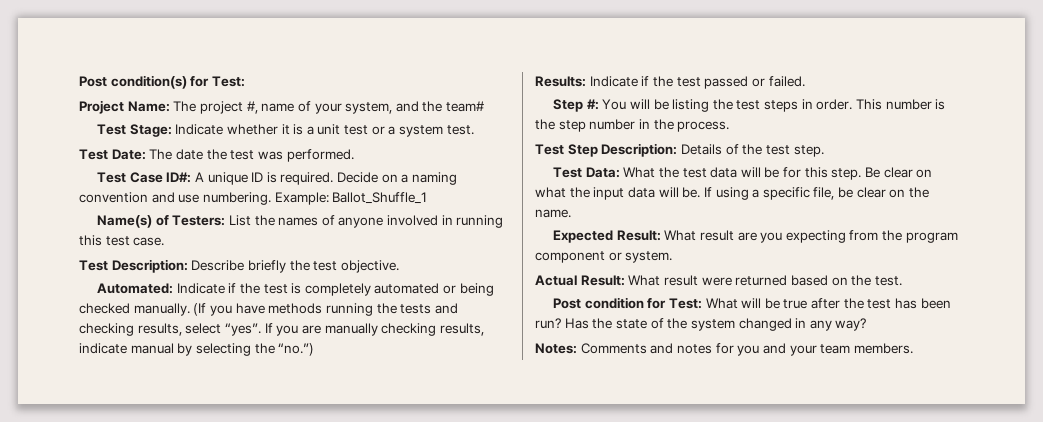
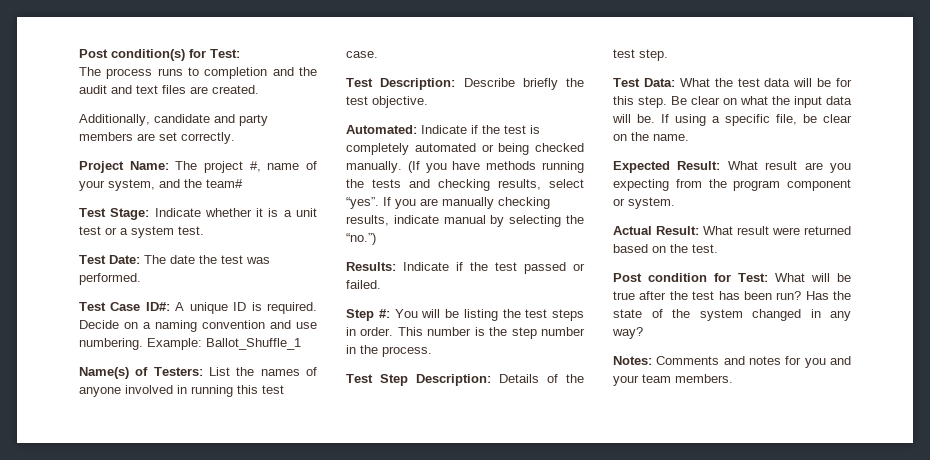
(245, 81) none -> [79,67,317,79] [79,85,259,94] [79,114,268,126] [79,132,235,144] // The process runs to completion and the audit and text files are created. // Additionally, candidate and party members are set correctly.

